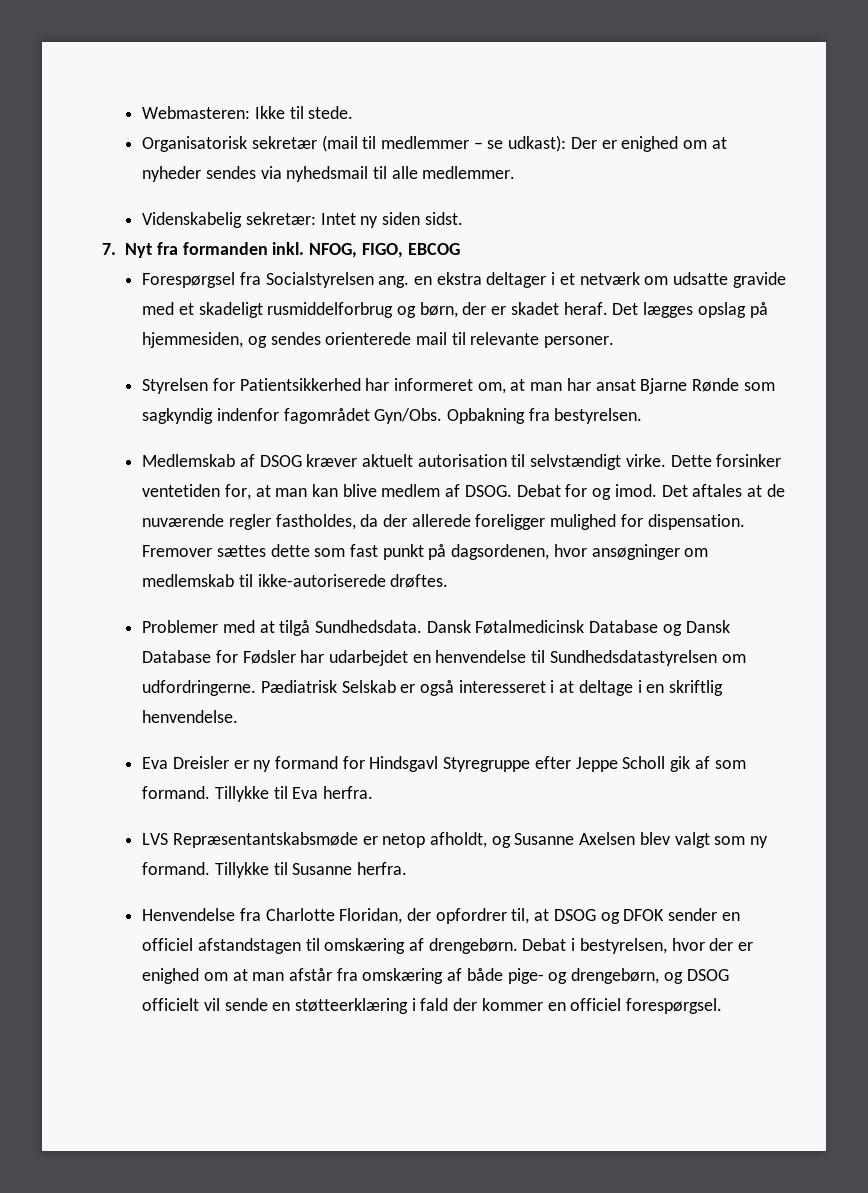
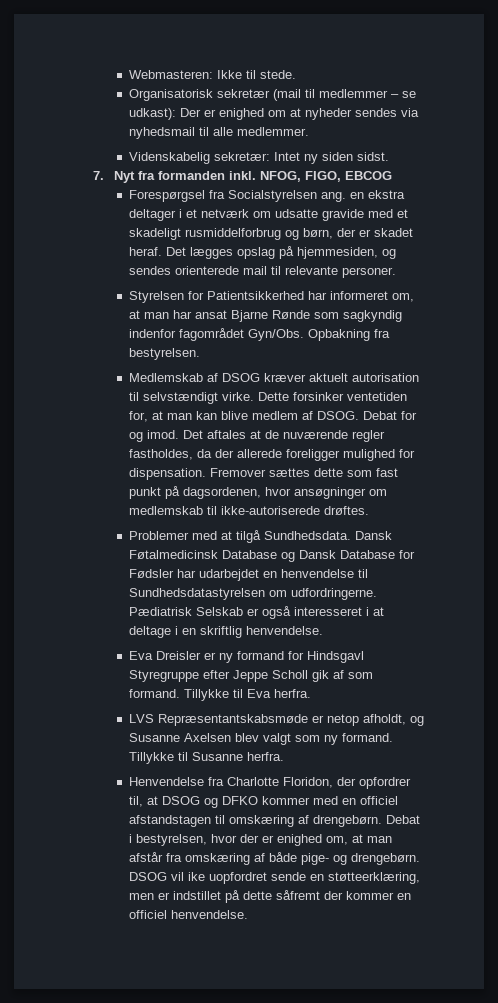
[339,908,403,924] Floridan, -> [282,777,333,788] Floridon,
[623,908,718,921] DFOK sender -> [221,796,338,805] DFKO kommer med
[203,972,228,981] om -> [325,836,348,845] om,
[571,968,729,984] [142,998,449,1014] drengebørn, og DSOG officielt vil sende en støtteerklæring i fald -> [350,853,420,865] [128,872,420,884] [128,890,320,903] drengebørn. DSOG vil ike uopfordret sende en støtteerklæring, men er indstillet på dette såfremt
[626,998,723,1014] forespørgsel. -> [170,910,248,919] henvendelse.

